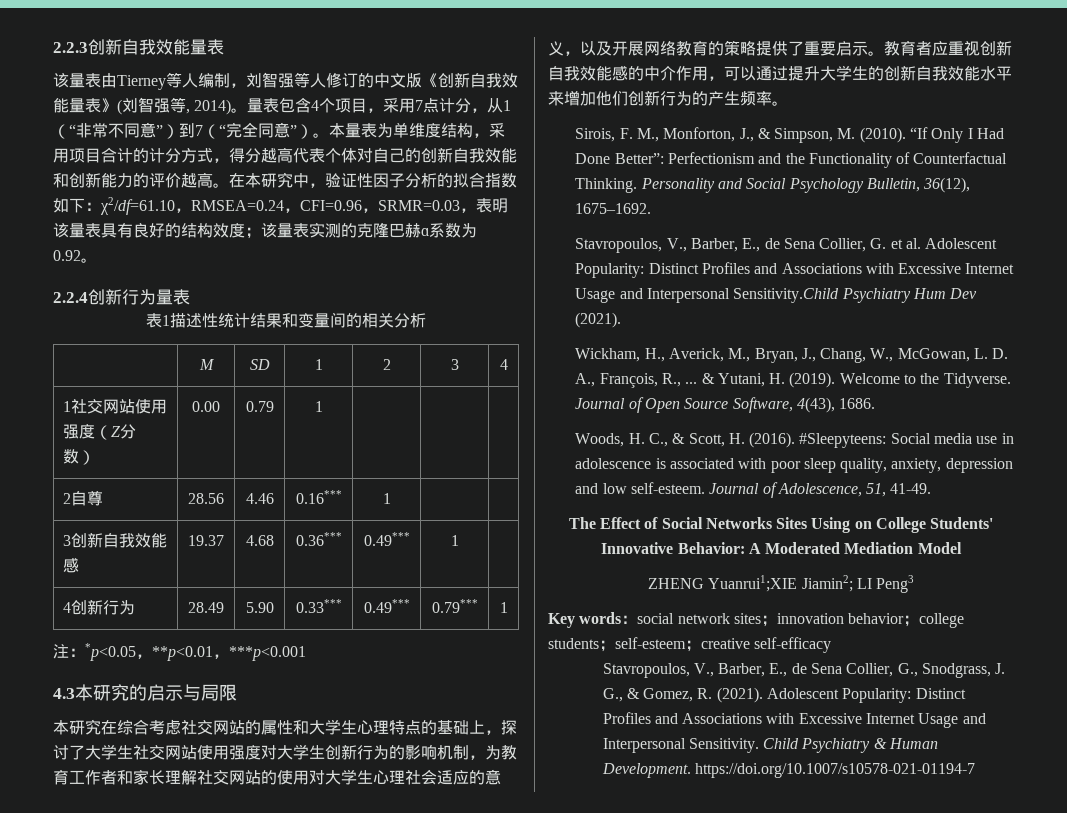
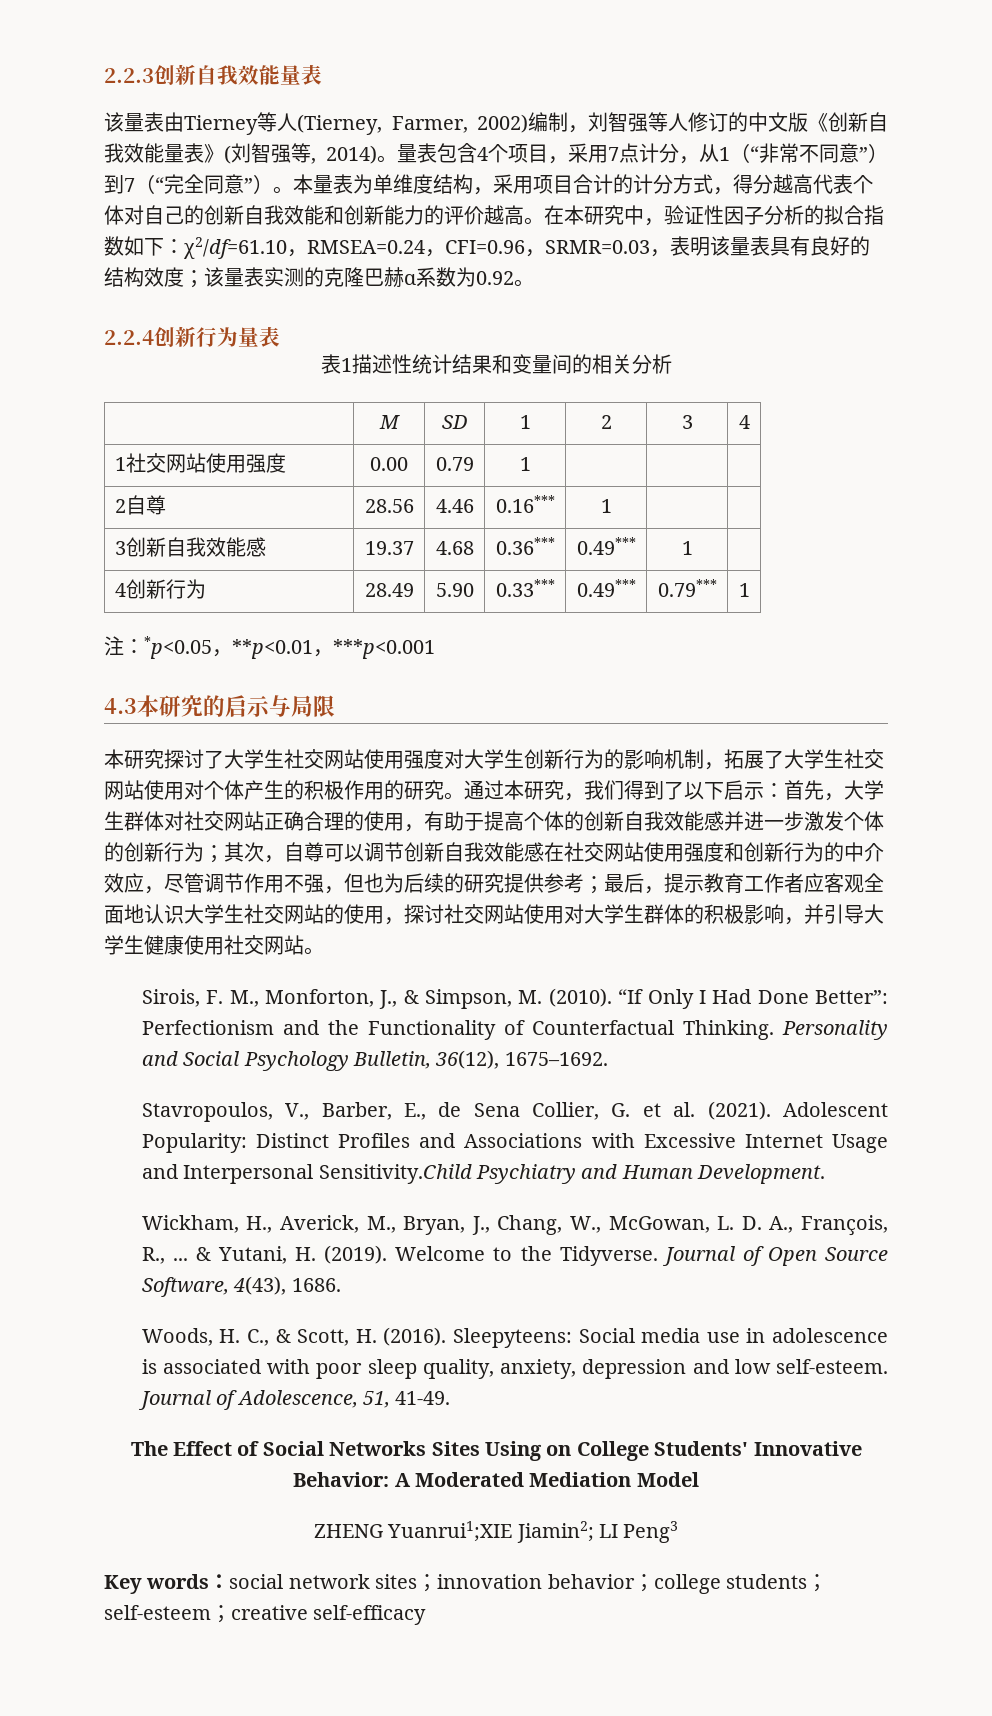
(198, 80) none -> [297,114,528,135] (Tierney, Farmer, 2002)
[95,424,137,440] [63,449,96,465] （Z分数） -> (286, 463) none
[101,719,501,735] 在综合考虑社交网站的属性和大学生心理特点的基础上， -> (164, 759) none
[485,745,517,760] [53,769,501,785] [548,40,1012,56] [548,65,1012,81] [548,90,772,106] 为教育工作者和家长理解社交网站的使用对大学生心理社会适应的意义，以及开展网络教育的策略提供了重要启示。教育者应重视创新自我效能感的中介作用，可以通过提升大学生的创新自我效能水平来增加他们创新行为的产生频率 -> [724,749,884,769] [104,780,884,801] [104,811,884,832] [104,842,884,863] [104,873,884,894] [104,904,884,925] [104,935,304,955] 拓展了大学生社交网站使用对个体产生的积极作用的研究。通过本研究，我们得到了以下启示：首先，大学生群体对社交网站正确合理的使用，有助于提高个体的创新自我效能感并进一步激发个体的创新行为；其次，自尊可以调节创新自我效能感在社交网站使用强度和创新行为的中介效应，尽管调节作用不强，但也为后续的研究提供参考；最后，提示教育工作者应客观全面地认识大学生社交网站的使用，探讨社交网站使用对大学生群体的积极影响，并引导大学生健康使用社交网站
(922, 243) none -> [707,1101,771,1120] (2021).
[912,288,978,299] [575,312,622,328] Hum Dev (2021). -> [581,1164,826,1184] and Human Development.
[799,433,887,448] #Sleepyteens: -> [452,1328,572,1348] Sleepyteens:
[602,663,1006,678] [602,687,966,703] [602,712,986,728] [602,738,939,753] [601,763,975,778] // Stavropoulos, V., Barber, E., de Sena Collier, G., Snodgrass, J. G., & Gomez, R. (2021). Adolescent Popularity: Distinct Profiles and Associations with Excessive Internet Usage and Interpersonal Sensitivity. Child Psychiatry & Human Development. https://doi.org/10.1007/s10578-021-01194-7 -> (427, 1615) none

